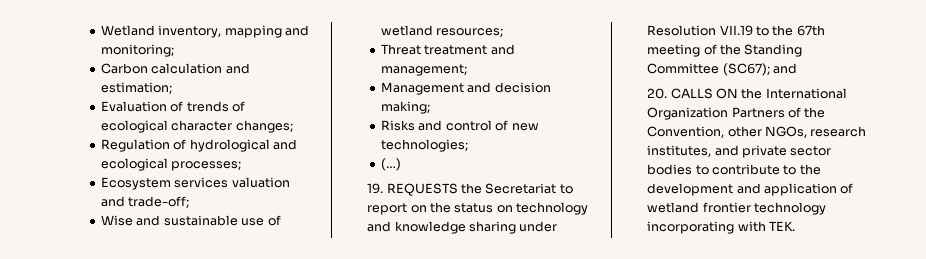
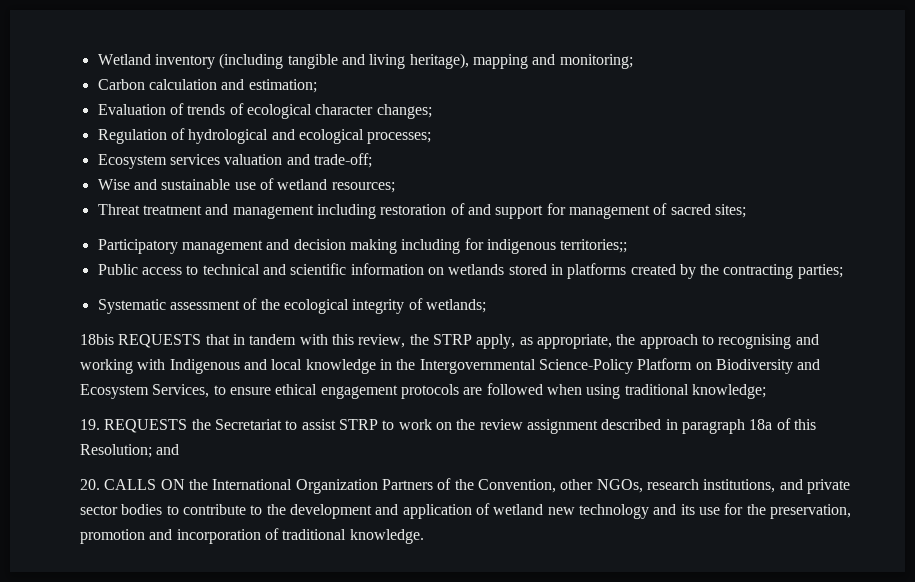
[158,25,222,38] inventory, -> [154,53,469,69] inventory (including tangible and living heritage),
[381,64,468,76] [381,82,551,95] [381,101,431,114] [381,120,539,131] [381,139,469,152] [381,158,402,171] management; // Management and decision making; // Risks and control of new technologies; // (…) -> [232,203,746,219] [97,238,628,254] [97,263,843,279] [97,298,486,314] [80,334,819,349] [80,358,821,374] [80,383,766,399] management including restoration of and support for management of sacred sites; // Participatory management and decision making including for indigenous territories;; // Public access to technical and scientific information on wetlands stored in platforms created by the contracting parties; // Systematic assessment of the ecological integrity of wetlands; // 18bis REQUESTS that in tandem with this review, the STRP apply, as appropriate, the approach to recognising and working with Indigenous and local knowledge in the Intergovernmental Science-Policy Platform on Biodiversity and Ecosystem Services, to ensure ethical engagement protocols are followed when using traditional knowledge;
[367,202,589,215] [367,221,558,234] [647,25,825,36] [647,44,803,57] [647,63,770,76] report on the status on technology and knowledge sharing under Resolution VII.19 to the 67th meeting of the Standing Committee (SC67); -> [301,418,816,434] [80,444,153,458] assist STRP to work on the review assignment described in paragraph 18a of this Resolution;
[647,145,712,157] institutes, -> [703,479,776,493] institutions,
[702,202,827,215] [647,221,796,234] frontier technology incorporating with TEK. -> [547,503,851,519] [80,528,424,544] new technology and its use for the preservation, promotion and incorporation of traditional knowledge.

